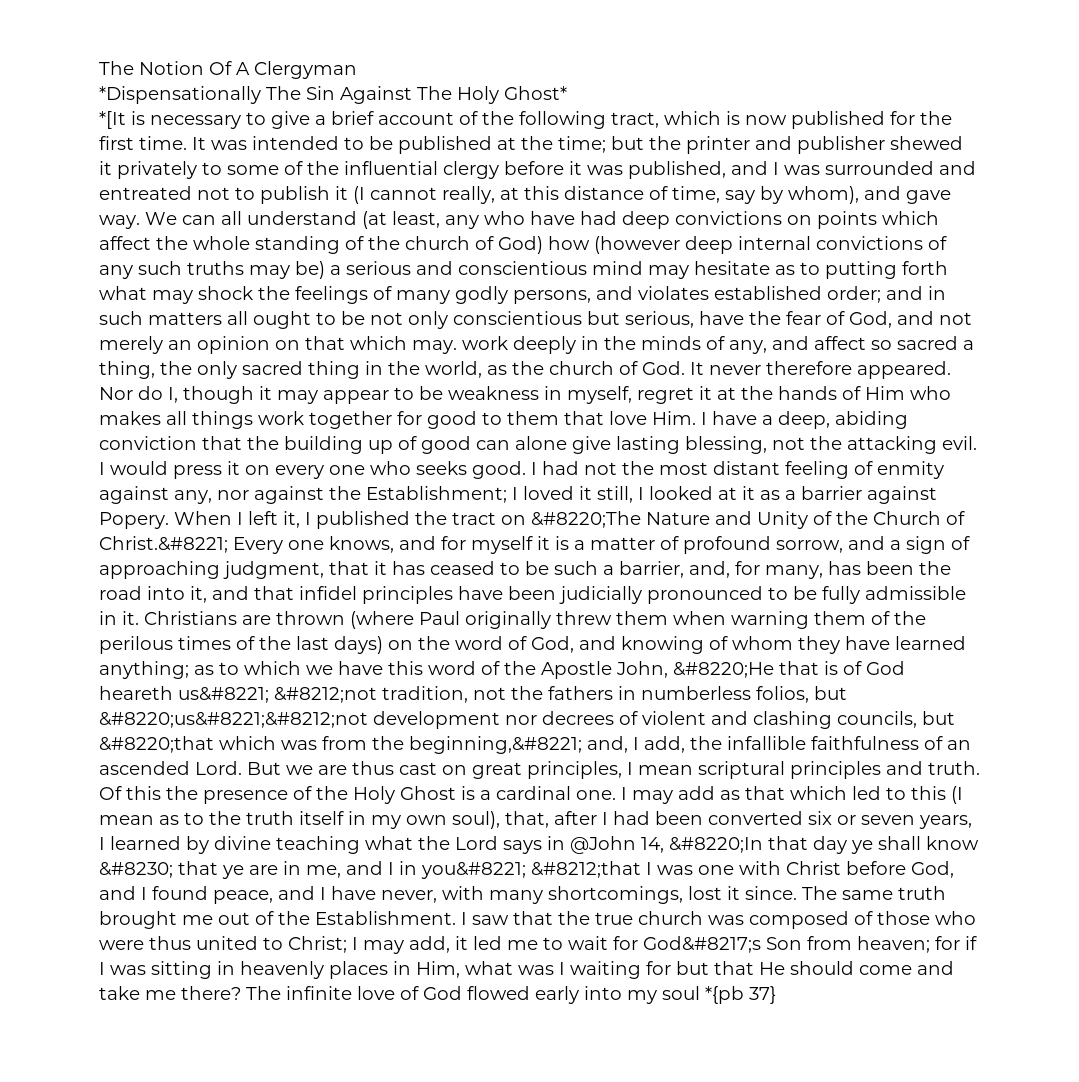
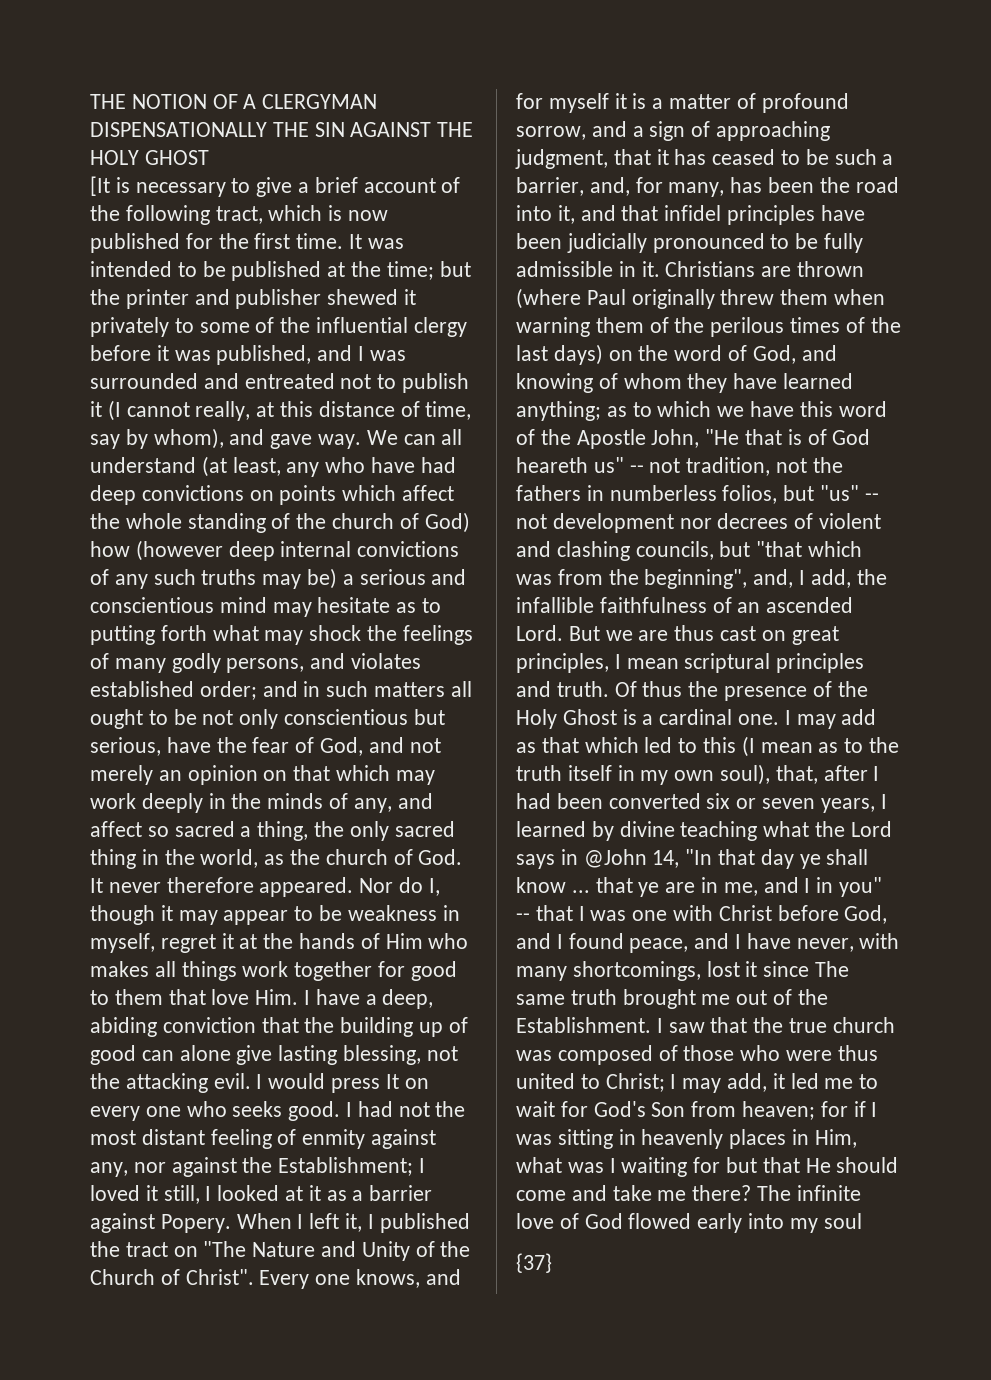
[99,61,357,79] [99,86,567,104] [99,111,126,129] The Notion Of A Clergyman // *Dispensationally The Sin Against The Holy Ghost* // *[It -> [90,94,378,109] [90,122,474,137] [90,150,209,165] [90,176,110,196] THE NOTION OF A CLERGYMAN DISPENSATIONALLY THE SIN AGAINST THE HOLY GHOST // [It
[412,340,457,354] may. -> [395,770,435,785] may
[227,461,240,475] it -> [385,1074,399,1089] It
[531,511,641,528] &#8220;The -> [203,1241,247,1257] "The
[99,536,228,553] Christ.&#8221; -> [185,1269,254,1285] Christ".
[673,662,774,678] &#8220;He -> [705,429,740,445] "He
[178,687,377,703] us&#8221; &#8212;not -> [593,457,681,473] us" -- not
[99,712,368,728] &#8220;us&#8221;&#8212;not -> [820,485,879,501] [516,514,547,529] "us" -- not
[99,736,214,753] &#8220;that -> [756,541,803,557] "that
[409,736,582,754] beginning,&#8221; -> [644,569,748,589] beginning",
[126,786,161,800] this -> [642,681,683,697] thus
[669,837,763,853] &#8220;In -> [685,849,713,865] "In
[99,862,173,878] &#8230; -> [571,890,590,893] ...
[421,861,641,879] you&#8221; &#8212;that -> [839,877,883,897] [516,905,573,921] you" -- that
[745,886,797,900] since. -> [763,961,810,977] since
[643,936,761,953] God&#8217;s -> [593,1101,646,1117] God's
[705,986,776,1004] *{pb 37} -> [516,1253,552,1273] // {37}

